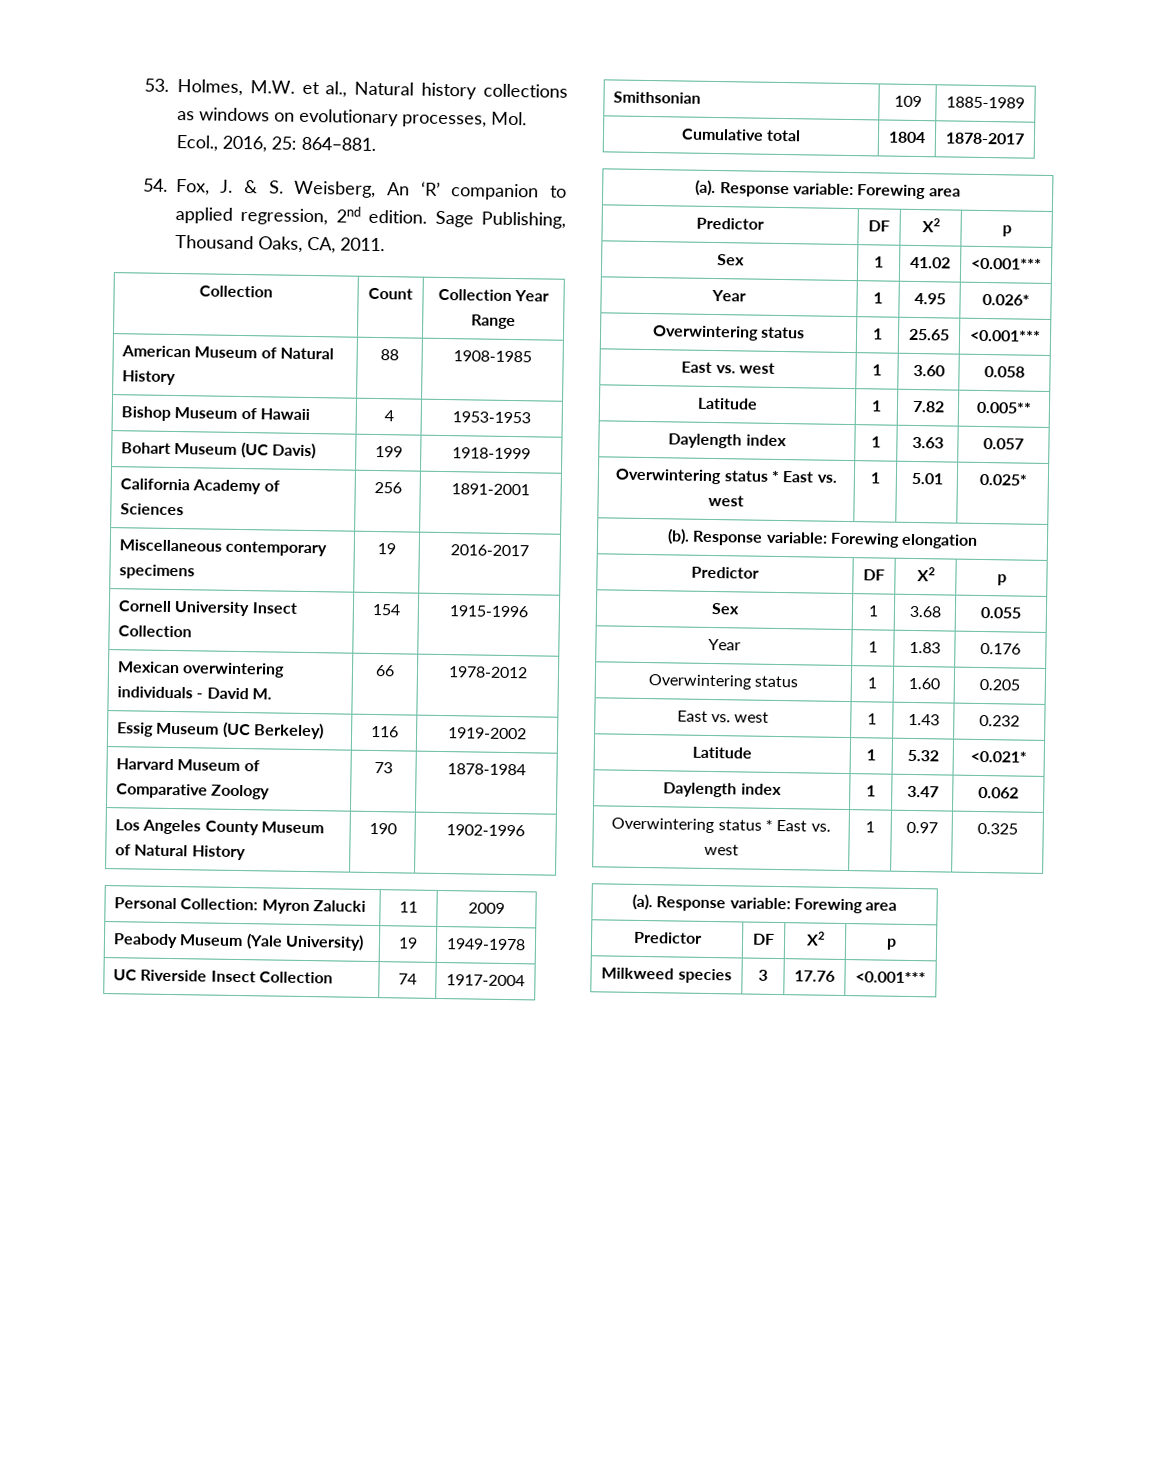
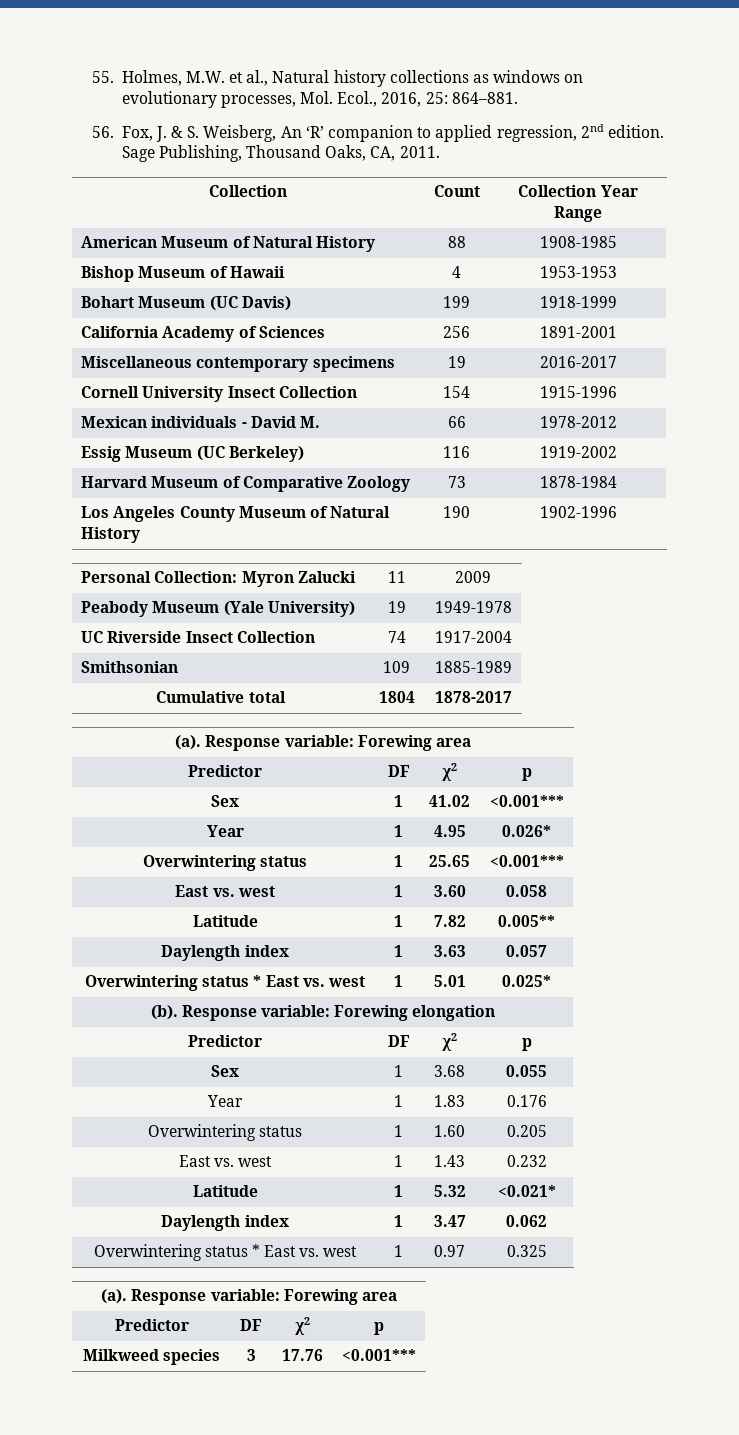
[143,78,169,92] 53. -> [91,71,114,83] 55.
[142,178,168,192] 54. -> [91,126,114,138] 56.
[182,662,286,678] overwintering -> (148, 422) none
[921,218,940,233] Χ2 -> [442,763,457,781] χ2
[916,567,935,582] Χ2 -> [442,1033,457,1051] χ2
[805,931,825,946] Χ2 -> [294,1317,310,1335] χ2

